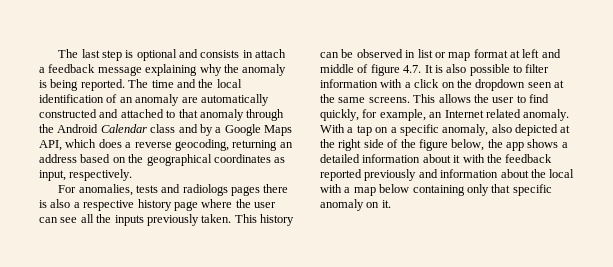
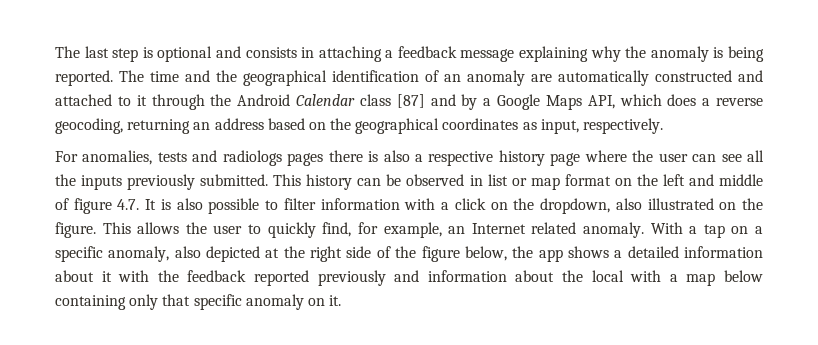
[255,49,287,58] attach -> [318,46,382,62] attaching
[216,79,242,88] local -> [243,70,327,86] geographical
[178,109,244,121] that anomaly -> [136,95,147,106] it
(176, 128) none -> [396,94,425,108] [87]
[201,214,232,223] taken. -> [200,174,269,186] submitted.
[510,50,520,58] at -> [614,174,658,186] on the
[475,79,564,91] [320,94,410,103] dropdown seen at the same screens. -> [540,198,763,214] [55,222,96,238] dropdown, also illustrated on the figure.
[529,94,549,103] [320,109,359,121] find quickly, -> [267,222,352,238] quickly find,

